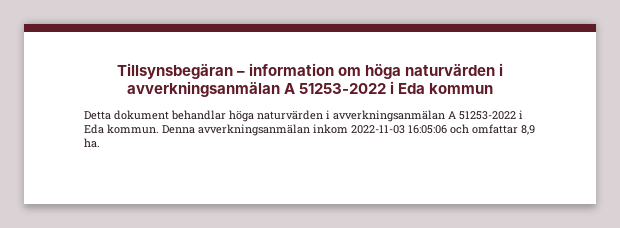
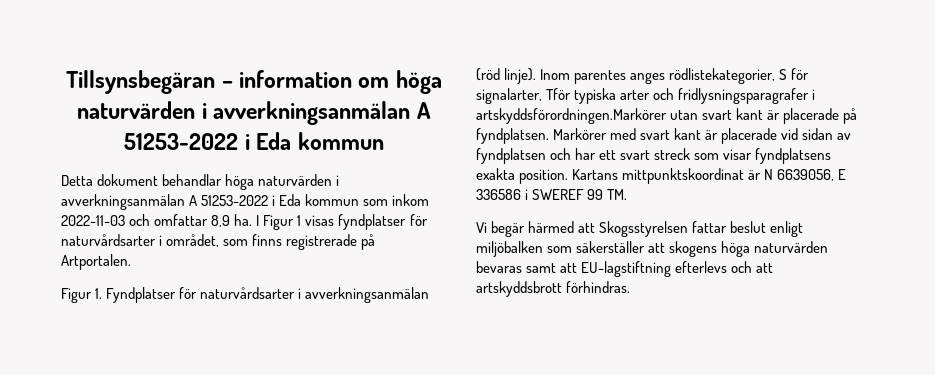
[107,124,310,136] kommun. Denna avverkningsanmälan -> [305,194,389,206] kommun som
[408,125,447,134] 16:05:06 -> (125, 220) none
(100, 143) none -> [256,214,428,230] [61,234,376,250] [61,254,131,270] [61,287,430,303] [476,68,810,84] [476,88,816,104] [476,108,858,124] [476,128,852,144] [476,148,832,164] [476,168,847,184] [476,189,628,200] [476,221,804,237] [476,241,829,257] [476,261,774,277] [476,281,631,297] I Figur 1 visas fyndplatser för naturvårdsarter i området, som finns registrerade på Artportalen. // Figur 1. Fyndplatser för naturvårdsarter i avverkningsanmälan (röd linje). Inom parentes anges rödlistekategorier, S för signalarter, Tför typiska arter och fridlysningsparagrafer i artskyddsförordningen.Markörer utan svart kant är placerade på fyndplatsen. Markörer med svart kant är placerade vid sidan av fyndplatsen och har ett svart streck som visar fyndplatsens exakta position. Kartans mittpunktskoordinat är N 6639056, E 336586 i SWEREF 99 TM. // Vi begär härmed att Skogsstyrelsen fattar beslut enligt miljöbalken som säkerställer att skogens höga naturvärden bevaras samt att EU-lagstiftning efterlevs och att artskyddsbrott förhindras.

